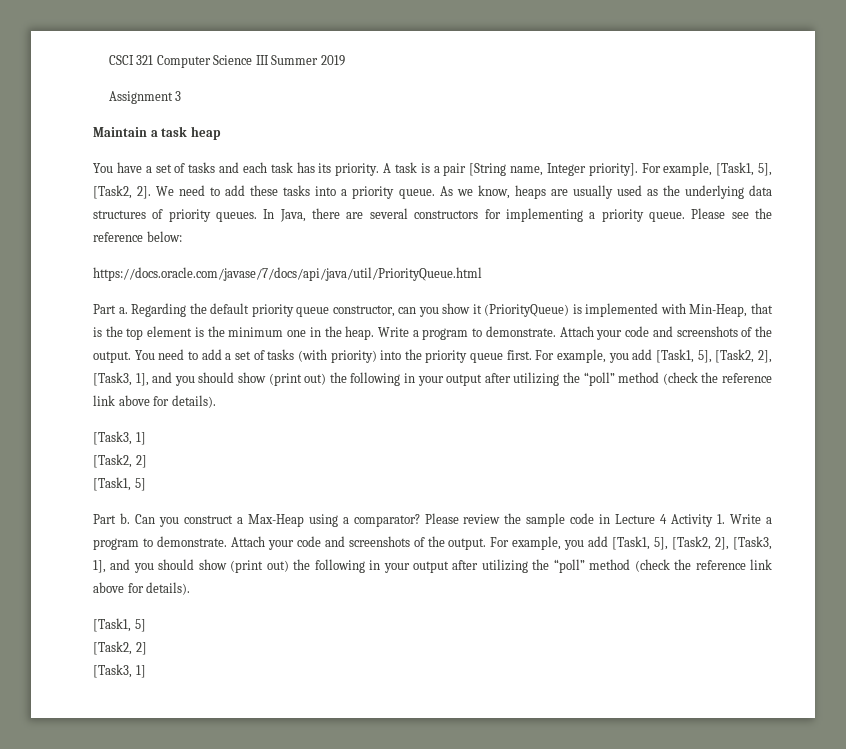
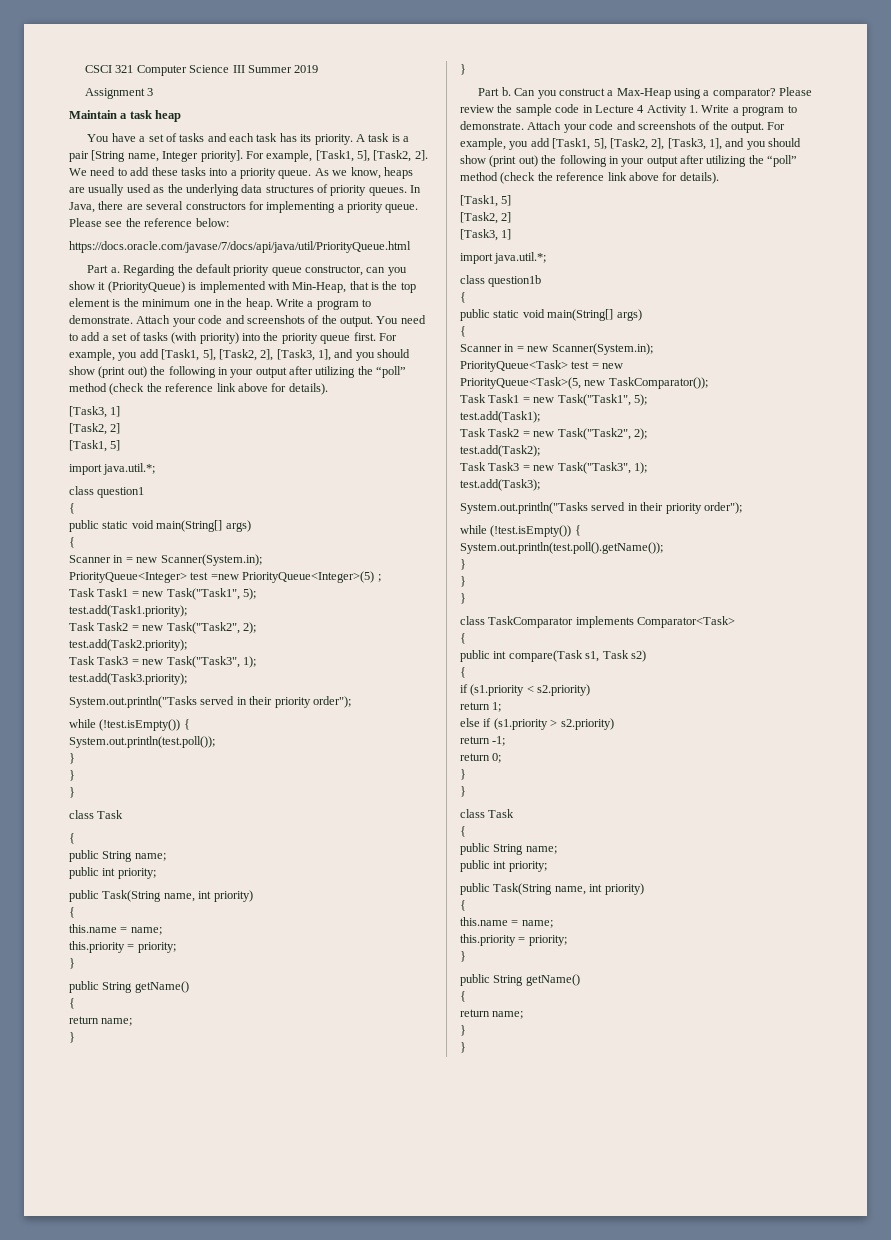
(146, 484) none -> [69,463,156,475] [69,486,145,498] [69,503,75,514] [69,520,251,532] [69,537,75,548] [69,554,262,566] [69,571,381,583] [69,588,256,600] [69,605,187,617] [69,622,256,634] [69,639,187,651] [69,656,256,668] [69,673,187,685] [69,696,351,708] [69,719,190,731] [69,736,215,748] [69,753,75,764] [69,770,75,781] [69,787,75,798] [69,810,124,819] [69,833,75,844] [69,850,166,862] [69,867,156,879] [69,890,253,902] [69,907,75,918] [69,924,162,935] [69,941,176,953] [69,958,75,969] [69,981,189,993] [69,998,75,1009] [69,1016,133,1026] [69,1032,75,1043] [460,64,466,75] // import java.util.*; // class question1 // { // public static void main(String[] args) // { // Scanner in = new Scanner(System.in); // PriorityQueue<Integer> test =new PriorityQueue<Integer>(5) ; // Task Task1 = new Task("Task1", 5); // test.add(Task1.priority); // Task Task2 = new Task("Task2", 2); // test.add(Task2.priority); // Task Task3 = new Task("Task3", 1); // test.add(Task3.priority); // System.out.println("Tasks served in their priority order"); // while (!test.isEmpty()) { // System.out.println(test.poll()); // } // } // } // class Task // { // public String name; // public int priority; // public Task(String name, int priority) // { // this.name = name; // this.priority = priority; // } // public String getName() // { // return name; // } // }
(146, 671) none -> [460,252,547,264] [460,275,542,287] [460,292,466,303] [460,309,642,321] [460,326,466,337] [460,343,653,355] [460,360,624,372] [460,377,708,389] [460,394,647,406] [460,411,540,423] [460,428,647,440] [460,445,540,457] [460,462,647,474] [460,479,540,491] [460,502,742,514] [460,525,581,537] [460,542,663,554] [460,559,466,570] [460,576,466,587] [460,593,466,604] [460,616,736,628] [460,633,466,644] [460,650,646,662] [460,667,466,678] [460,684,591,696] [460,702,502,712] [460,718,614,730] [460,736,506,746] [460,753,502,763] [460,769,466,780] [460,786,466,797] [460,809,515,818] [460,826,466,837] [460,843,557,855] [460,860,547,872] [460,883,644,895] [460,900,466,911] [460,917,553,928] [460,934,567,946] [460,951,466,962] [460,974,580,986] [460,991,466,1002] [460,1009,524,1019] [460,1025,466,1036] [460,1042,466,1053] // import java.util.*; // class question1b // { // public static void main(String[] args) // { // Scanner in = new Scanner(System.in); // PriorityQueue<Task> test = new // PriorityQueue<Task>(5, new TaskComparator()); // Task Task1 = new Task("Task1", 5); // test.add(Task1); // Task Task2 = new Task("Task2", 2); // test.add(Task2); // Task Task3 = new Task("Task3", 1); // test.add(Task3); // System.out.println("Tasks served in their priority order"); // while (!test.isEmpty()) { // System.out.println(test.poll().getName()); // } // } // } // class TaskComparator implements Comparator<Task> // { // public int compare(Task s1, Task s2) // { // if (s1.priority < s2.priority) // return 1; // else if (s1.priority > s2.priority) // return -1; // return 0; // } // } // class Task // { // public String name; // public int priority; // public Task(String name, int priority) // { // this.name = name; // this.priority = priority; // } // public String getName() // { // return name; // } // }

